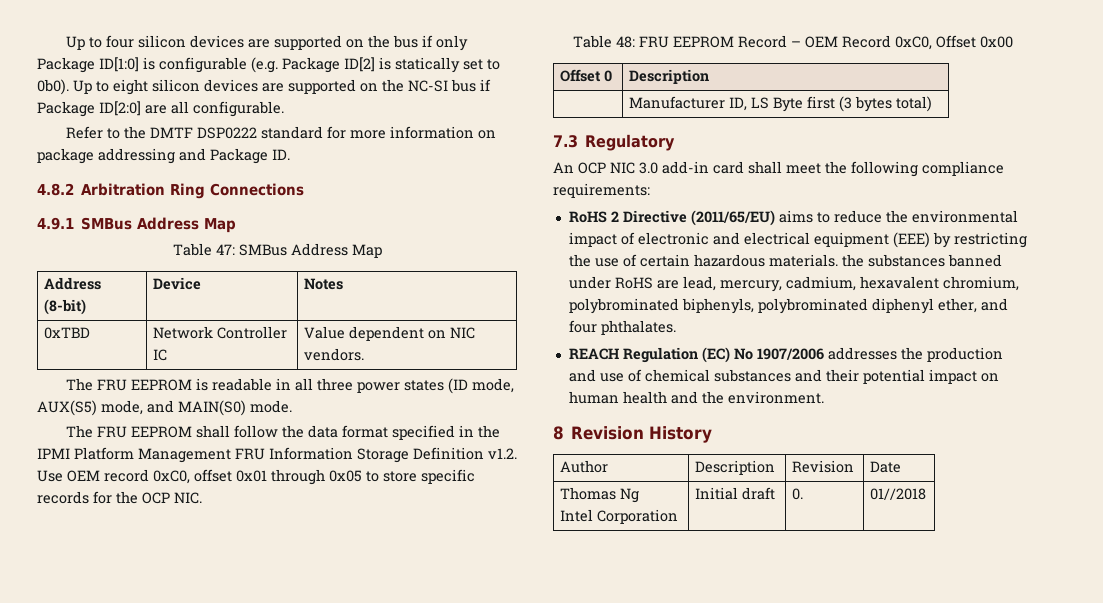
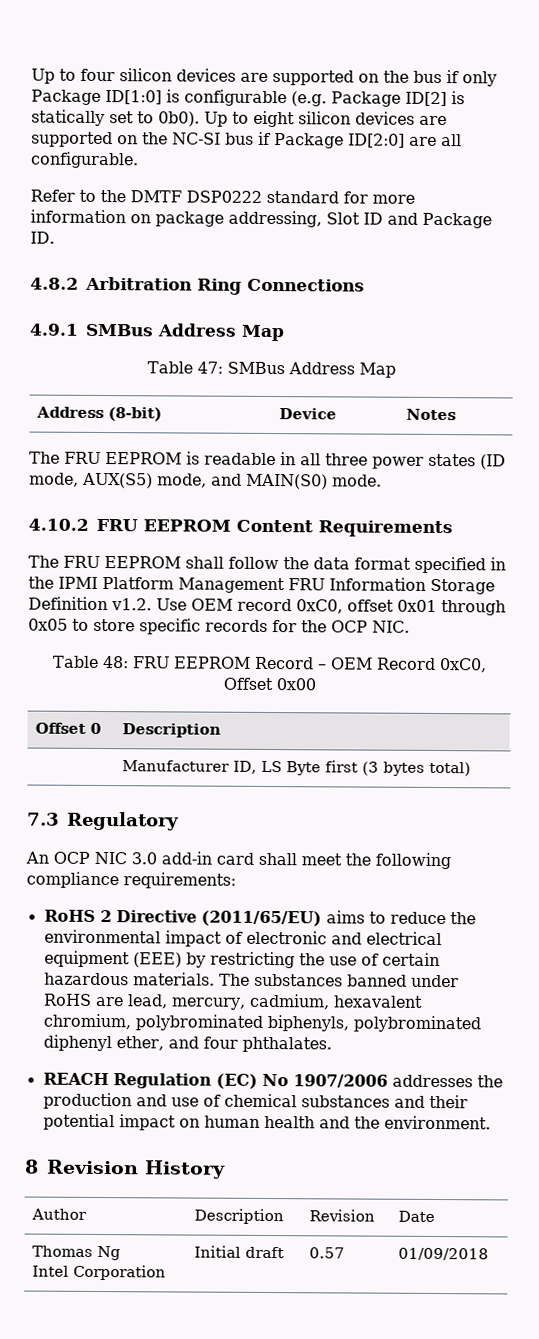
[98,148,175,164] addressing -> [228,210,383,228] addressing, Slot ID
[44,327,91,339] [153,326,288,339] [153,349,168,361] [304,326,476,341] [304,348,365,361] // 0xTBD | Network Controller IC | Value dependent on NIC vendors. -> (456, 414) none
(292, 406) none -> [28,518,453,538] // 4.10.2 FRU EEPROM Content Requirements
[841,254,864,267] the -> [218,973,250,986] The
[792,488,804,500] [870,488,927,500] 0. | 01//2018 -> [308,1247,345,1259] [397,1247,489,1261] 0.57 | 01/09/2018

